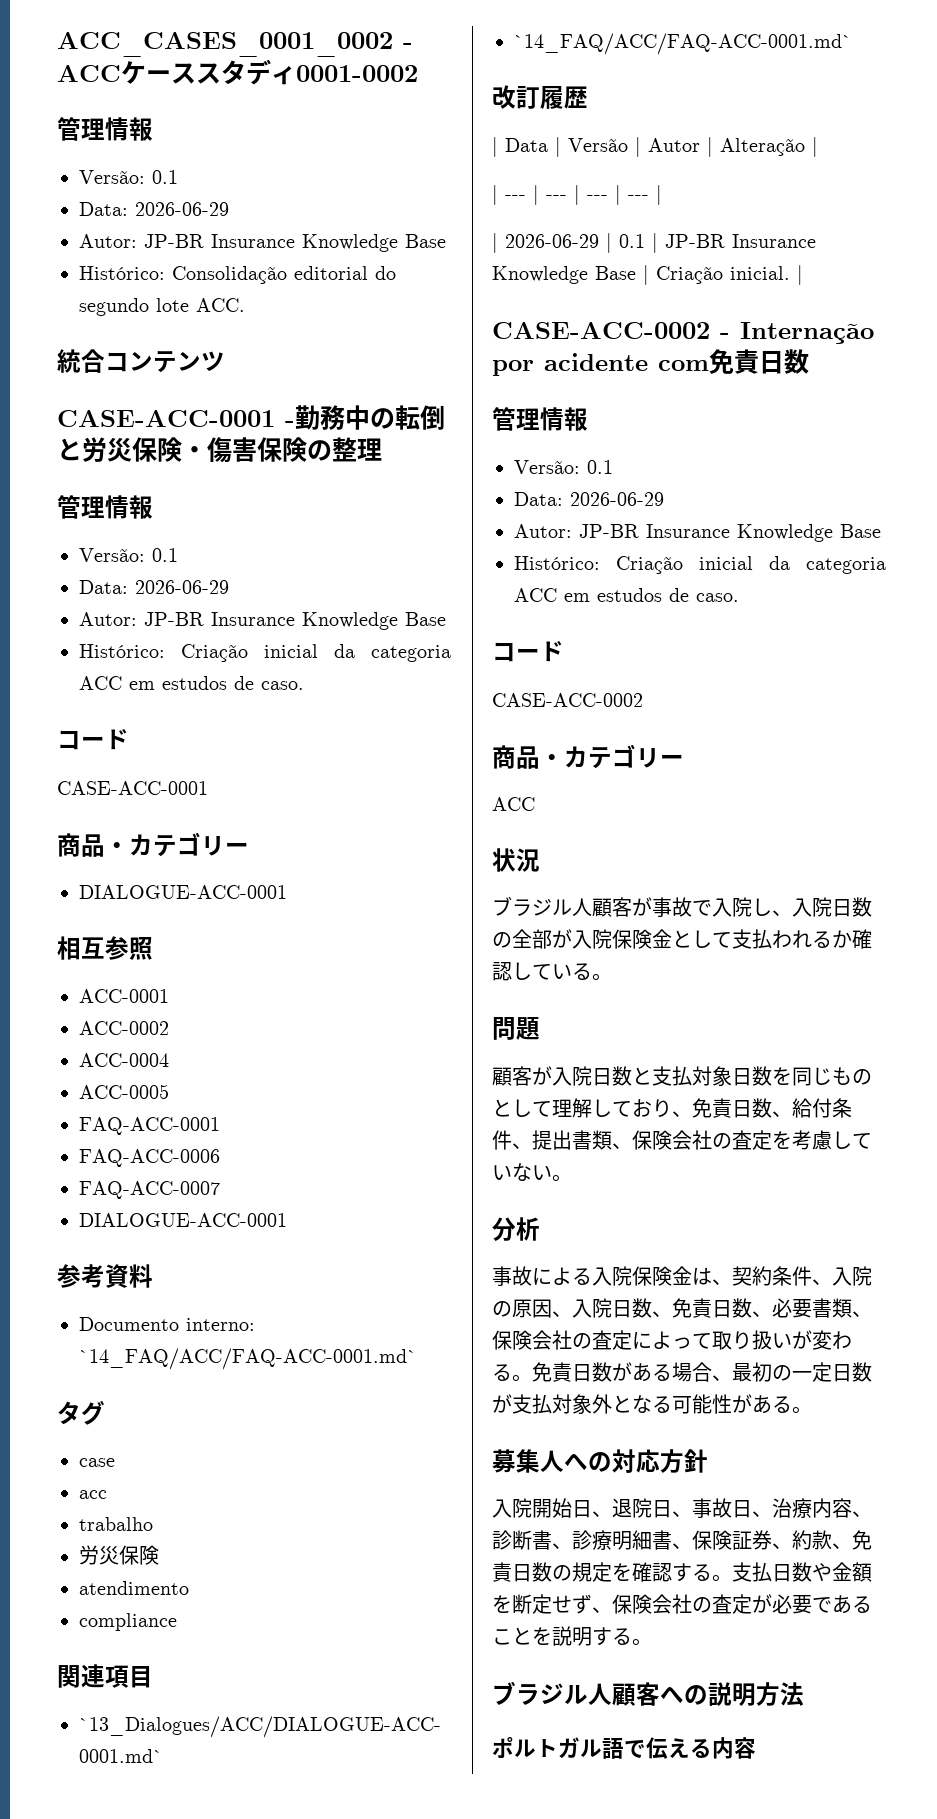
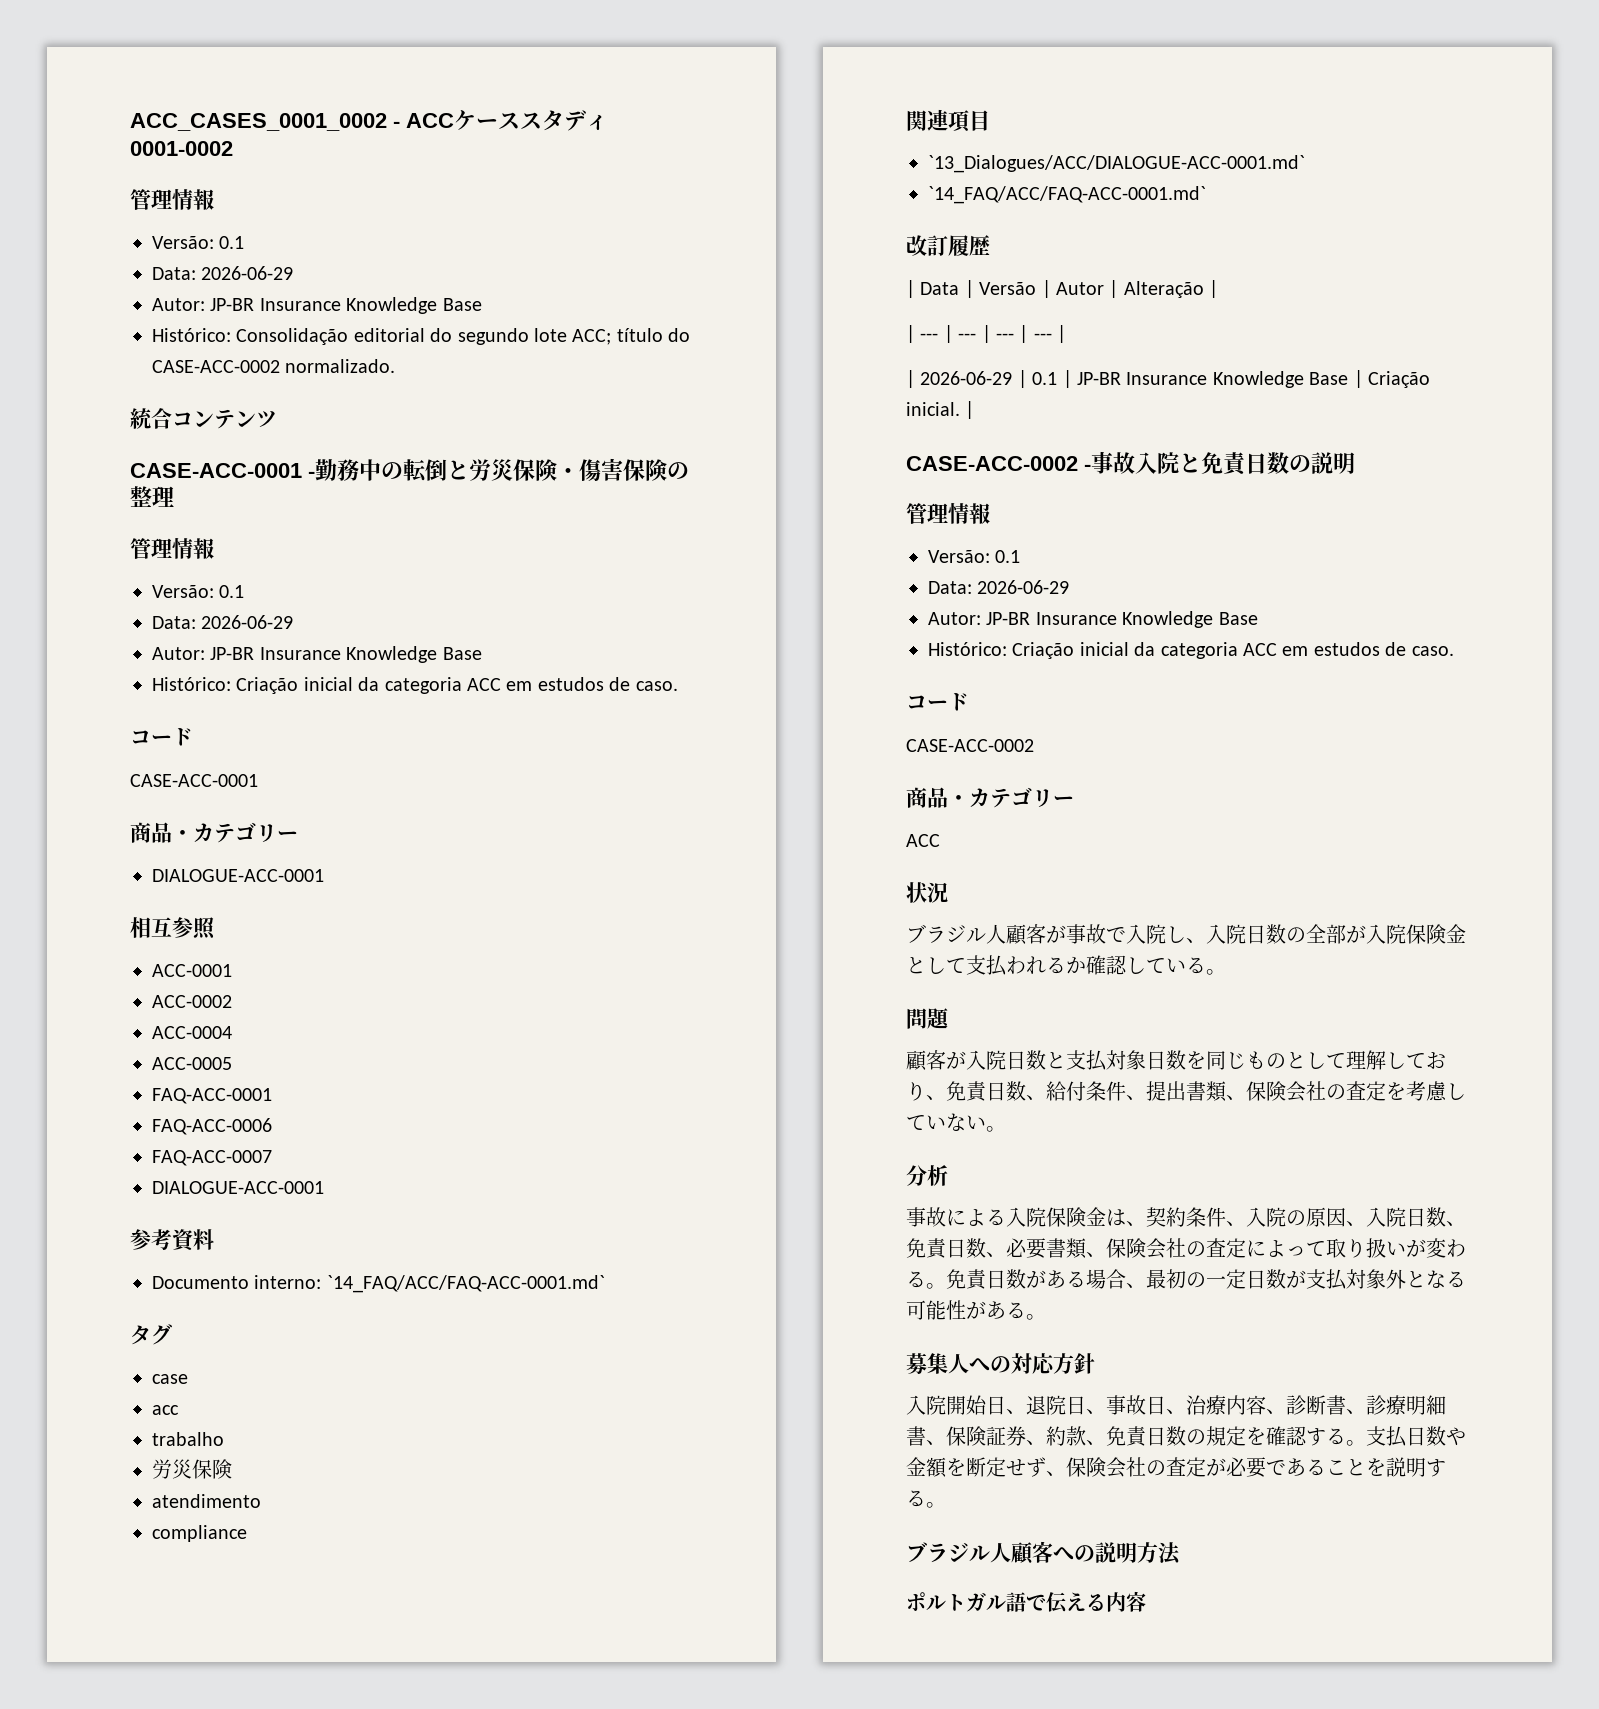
[196,298,245,312] ACC. -> [572,328,691,345] [152,359,396,373] ACC; título do CASE-ACC-0002 normalizado.
[740,322,874,344] [492,349,809,376] Internação por acidente com免責日数 -> [1091,451,1355,476] 事故入院と免責日数の説明

